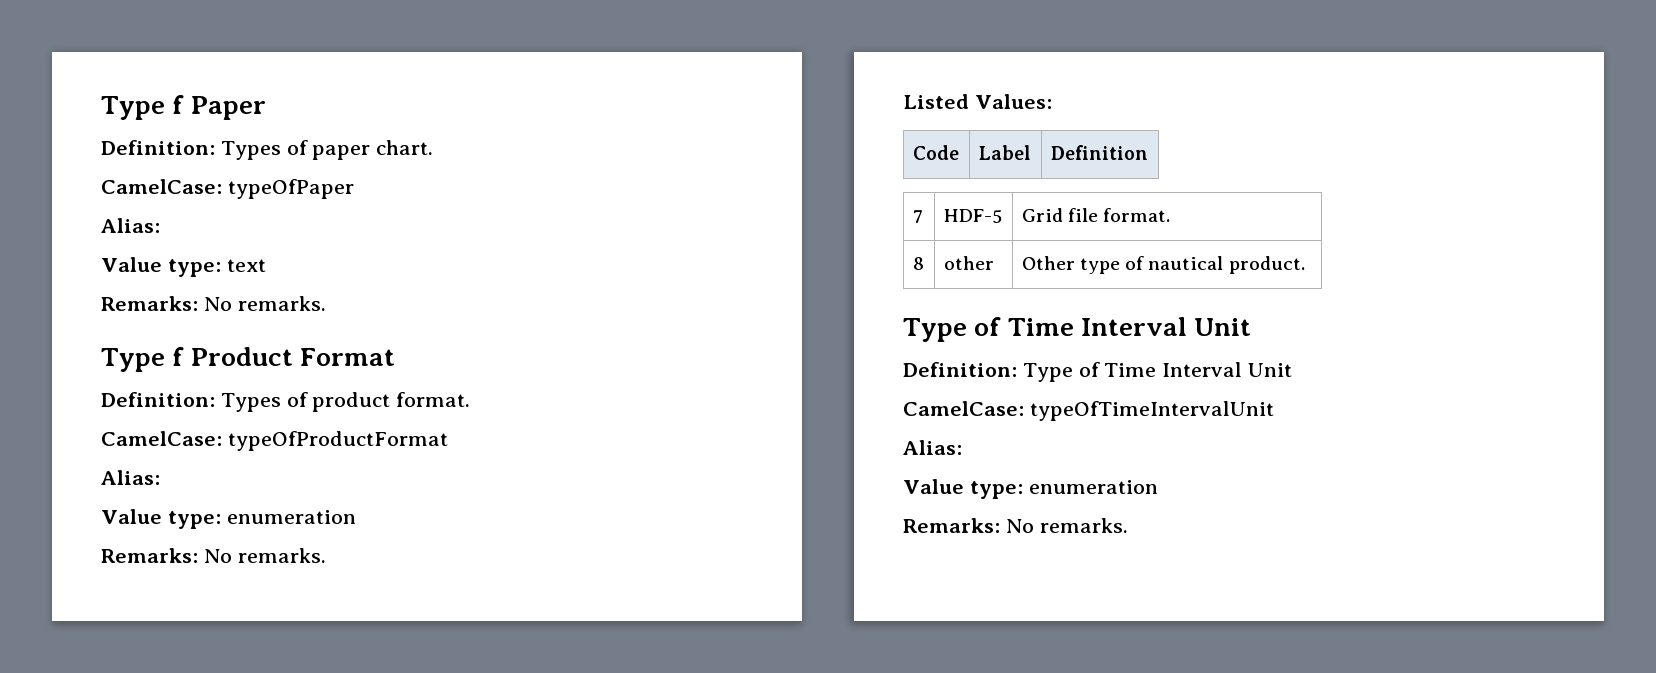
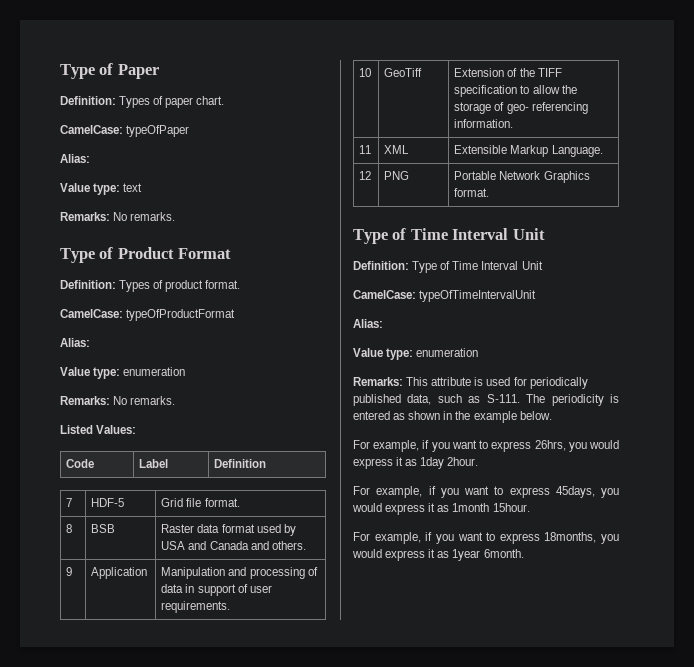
[101,95,185,120] Type f -> [60,63,114,79] Type of
[172,347,185,366] f -> [99,247,114,259] of
[943,256,994,270] [1021,256,1305,274] other | Other type of nautical product. -> [91,524,116,533] [161,524,296,536] [161,541,306,550] [66,567,73,576] [91,567,148,579] [161,567,318,579] [161,584,272,596] [161,601,231,613] [359,68,372,77] [384,68,423,77] [454,68,562,77] [454,85,577,97] [454,102,588,114] [454,119,514,128] [359,145,372,154] [384,145,410,154] [454,145,603,157] [359,171,372,180] [384,171,410,180] [454,171,590,183] [454,188,490,197] BSB | Raster data format used by USA and Canada and others. // 9 | Application | Manipulation and processing of data in support of user requirements. // 10 | GeoTiff | Extension of the TIFF specification to allow the storage of geo- referencing information. // 11 | XML | Extensible Markup Language. // 12 | PNG | Portable Network Graphics format.
[1005,518,1128,533] No remarks. -> [406,377,588,389] [353,394,619,406] [353,411,552,423] [353,440,619,452] [353,457,479,469] [353,486,619,498] [352,503,530,515] [353,532,619,544] [352,549,524,561] This attribute is used for periodically published data, such as S-111. The periodicity is entered as shown in the example below. // For example, if you want to express 26hrs, you would express it as 1day 2hour. // For example, if you want to express 45days, you would express it as 1month 15hour. // For example, if you want to express 18months, you would express it as 1year 6month.

